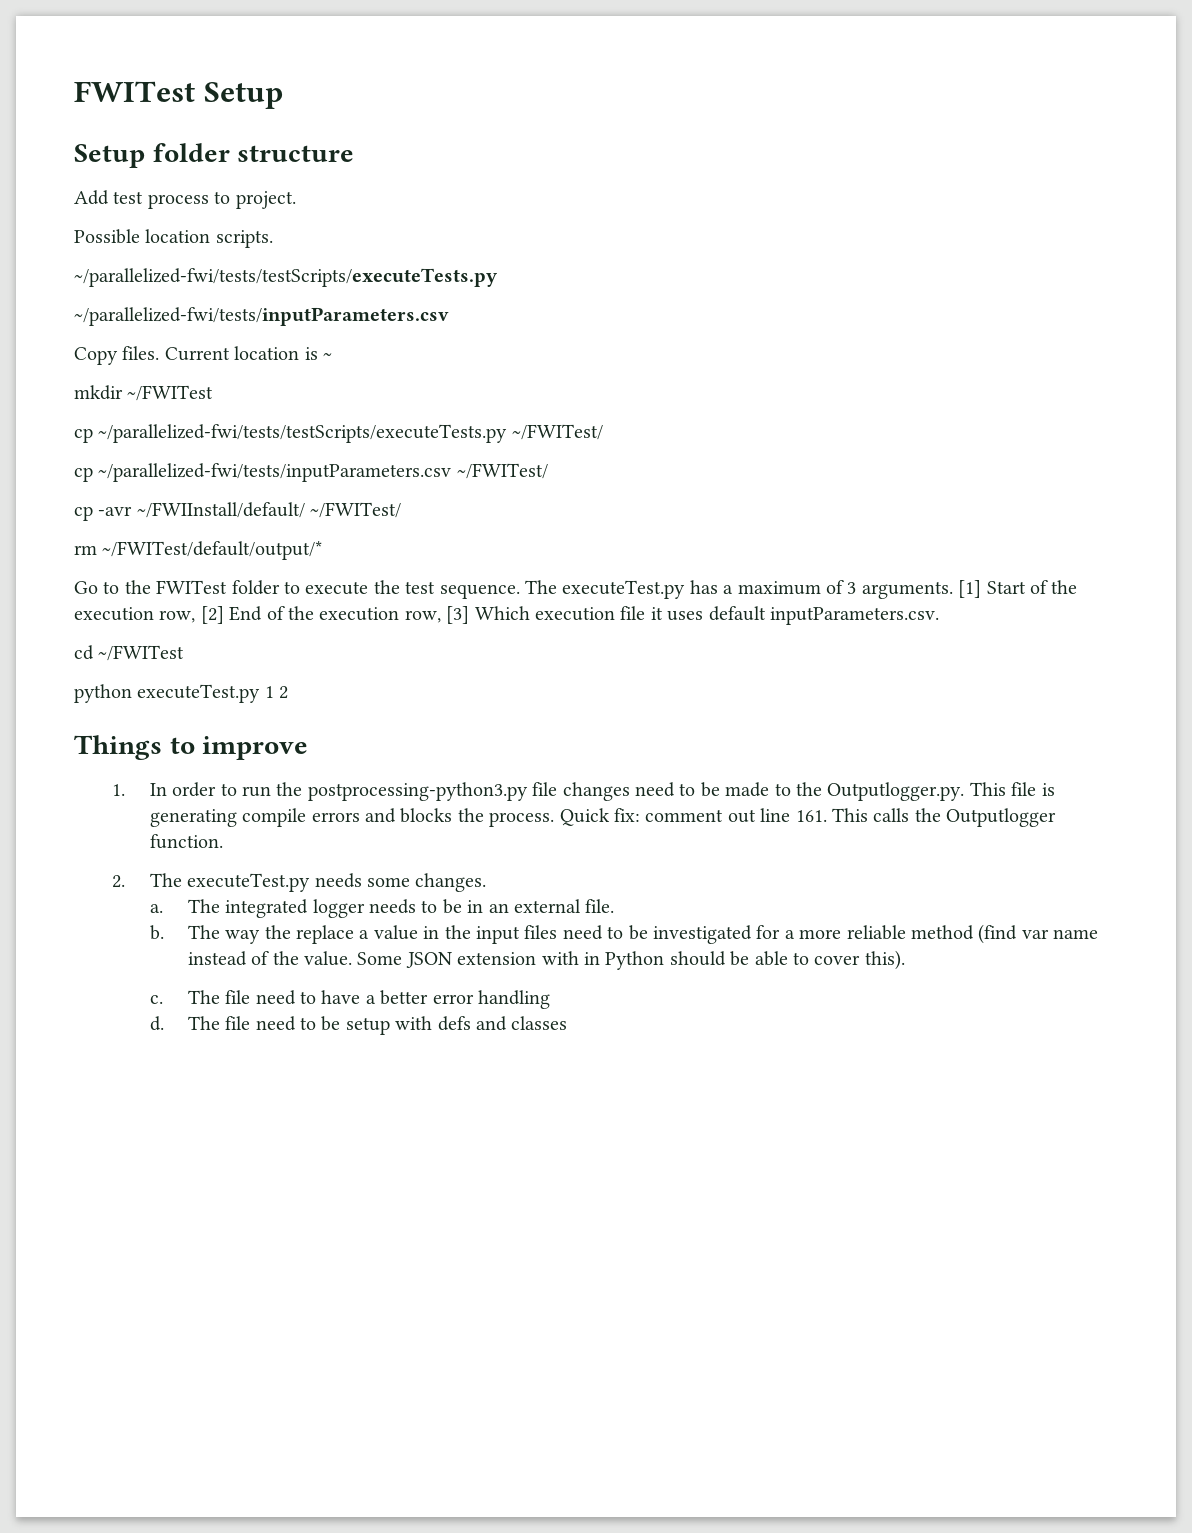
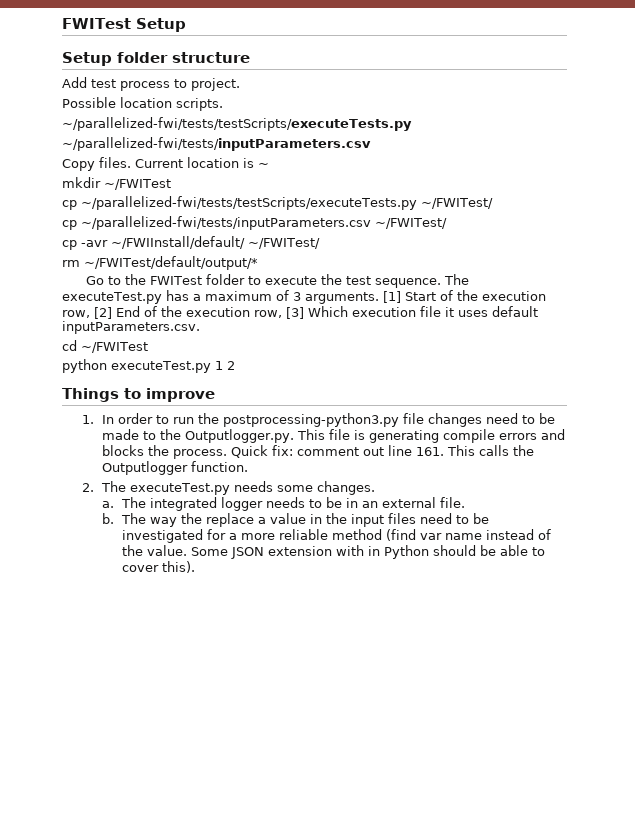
[149,990,550,1009] [149,1016,568,1035] // c. The file need to have a better error handling // d. The file need to be setup with defs and classes -> (195, 567) none

